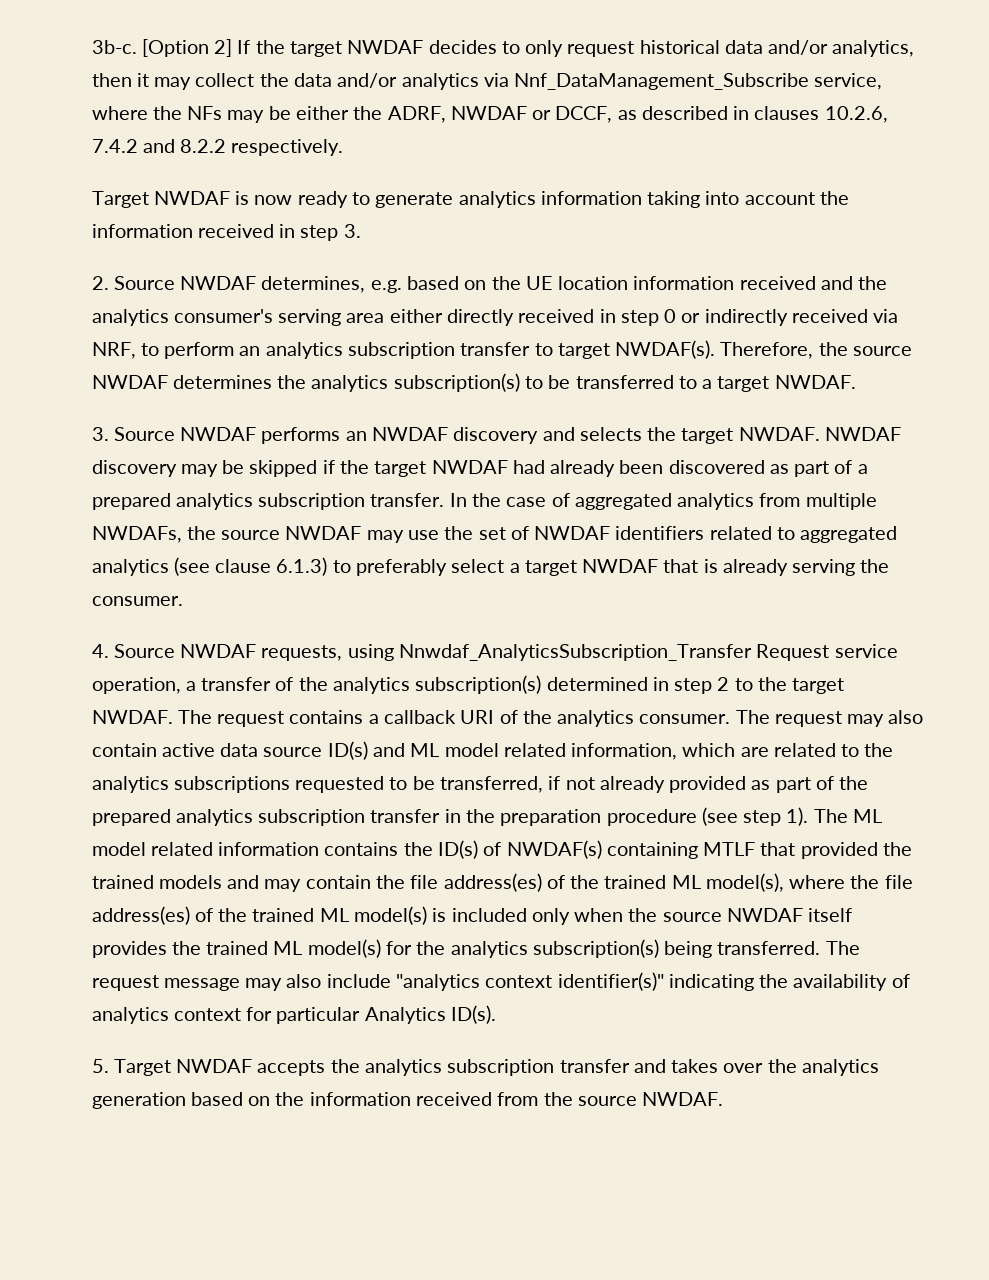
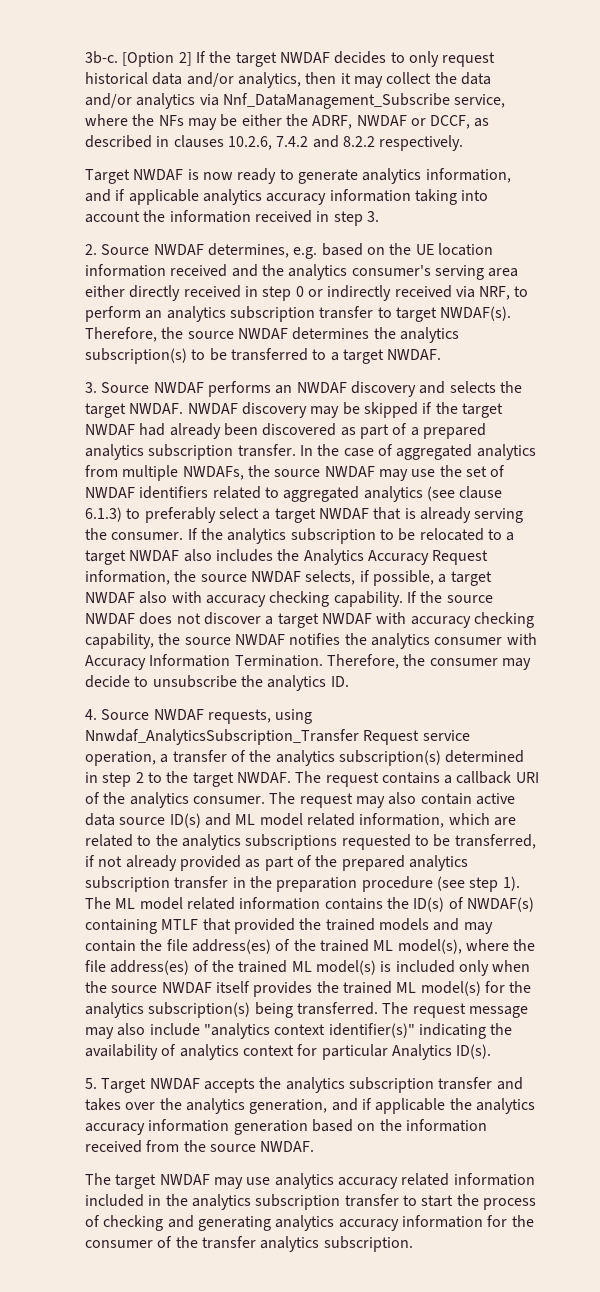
(536, 199) none -> [425,168,511,183] [84,189,327,205] information, and if applicable analytics accuracy
(183, 601) none -> [187,528,515,544] [84,549,489,565] [84,570,492,586] [84,591,493,607] [84,612,534,628] [84,633,537,649] [84,654,531,670] [84,675,349,691] If the analytics subscription to be relocated to a target NWDAF also includes the Analytics Accuracy Request information, the source NWDAF selects, if possible, a target NWDAF also with accuracy checking capability. If the source NWDAF does not discover a target NWDAF with accuracy checking capability, the source NWDAF notifies the analytics consumer with Accuracy Information Termination. Therefore, the consumer may decide to unsubscribe the analytics ID.
(879, 1067) none -> [249,1098,535,1114] [84,1119,230,1135] generation, and if applicable the analytics accuracy information
(724, 1099) none -> [84,1173,535,1189] [84,1194,536,1210] [84,1215,534,1231] [84,1236,413,1252] // The target NWDAF may use analytics accuracy related information included in the analytics subscription transfer to start the process of checking and generating analytics accuracy information for the consumer of the transfer analytics subscription.

